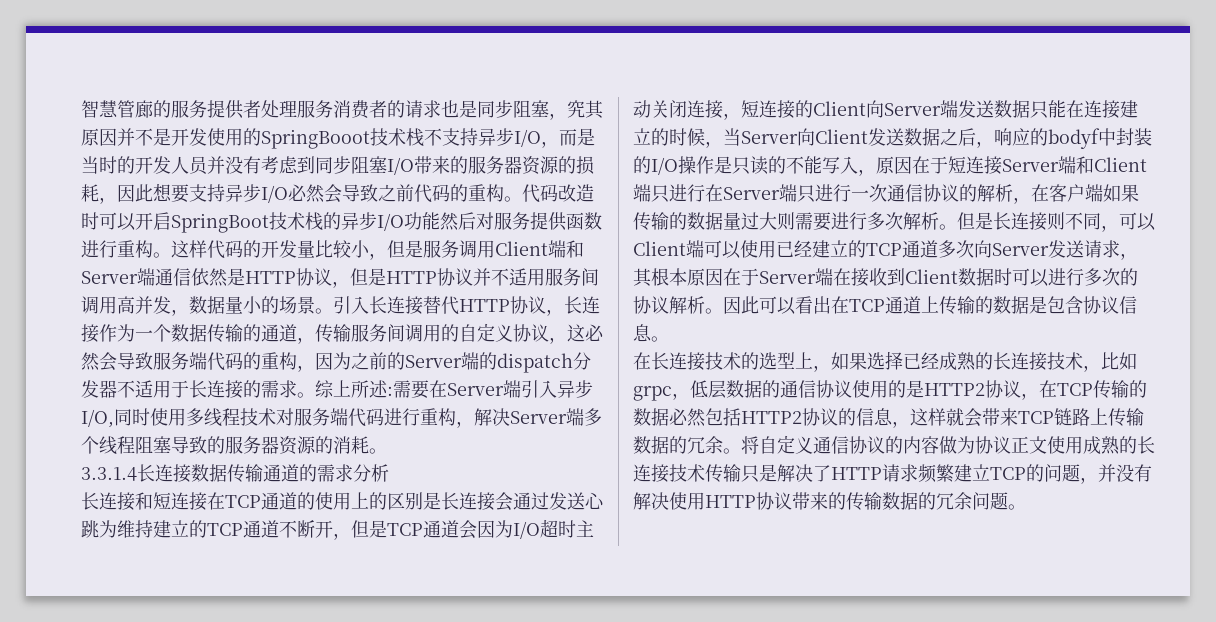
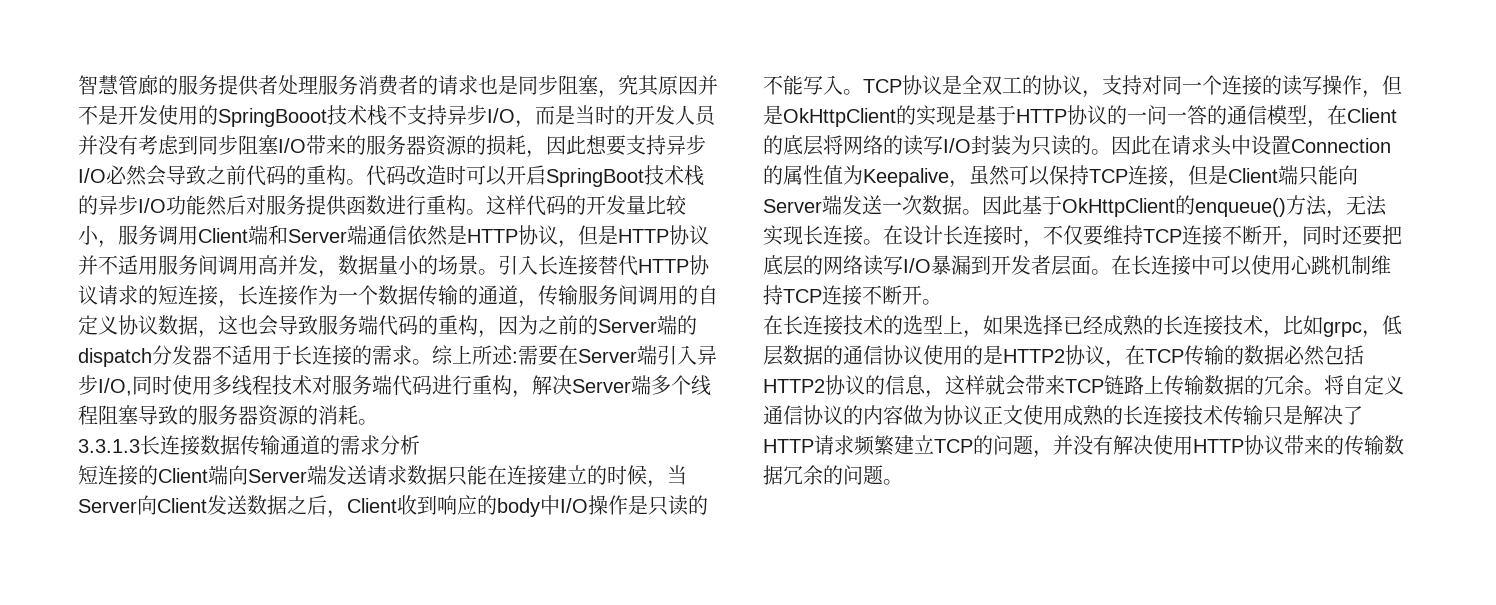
[387,240,423,258] 但是 -> (118, 244) none
(546, 305) none -> [98,285,218,306] 请求的短连接
[549,324,604,344] [81,352,100,371] ，这必然 -> [158,315,258,338] 数据，这也
[81,467,137,481] 3.3.1.4 -> [78,439,140,453] 3.3.1.3
[81,492,604,511] [81,519,594,540] [633,100,741,120] 长连接和短连接在TCP通道的使用上的区别是长连接会通过发送心跳为维持建立的TCP通道不断开，但是TCP通道会因为I/O超时主动关闭连接， -> (420, 445) none
[866,100,994,118] 向Server端发送 -> [208,465,407,485] 端向Server端发送请求
[994,128,1152,149] [633,156,651,174] 响应的bodyf中封装的 -> [347,495,560,517] Client收到响应的body中
[858,156,1147,176] [633,184,1139,204] [633,212,1156,232] [633,240,1138,260] [633,268,1138,287] [633,296,1137,315] [633,324,652,342] ，原因在于短连接Server端和Client端只进行在Server端只进行一次通信协议的解析，在客户端如果传输的数据量过大则需要进行多次解析。但是长连接则不同，可以Client端可以使用已经建立的TCP通道多次向Server发送请求，其根本原因在于Server端在接收到Client数据时可以进行多次的协议解析。因此可以看出在TCP通道上传输的数据是包含协议信息 -> [843,75,1402,98] [763,105,1397,128] [763,135,1391,156] [763,165,1358,188] [763,195,1387,218] [763,225,1402,248] [763,255,1391,276] [763,285,922,306] 。TCP协议是全双工的协议，支持对同一个连接的读写操作，但是OkHttpClient的实现是基于HTTP协议的一问一答的通信模型，在Client的底层将网络的读写I/O封装为只读的。因此在请求头中设置Connection的属性值为Keepalive，虽然可以保持TCP连接，但是Client端只能向Server端发送一次数据。因此基于OkHttpClient的enqueue()方法，无法实现长连接。在设计长连接时，不仅要维持TCP连接不断开，同时还要把底层的网络读写I/O暴漏到开发者层面。在长连接中可以使用心跳机制维持TCP连接不断开
[918,492,972,510] 的冗余 -> [783,465,843,485] 冗余的

